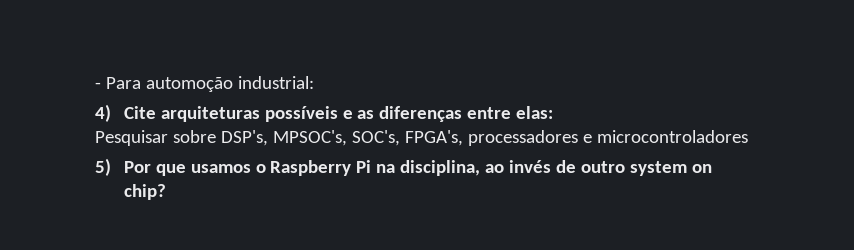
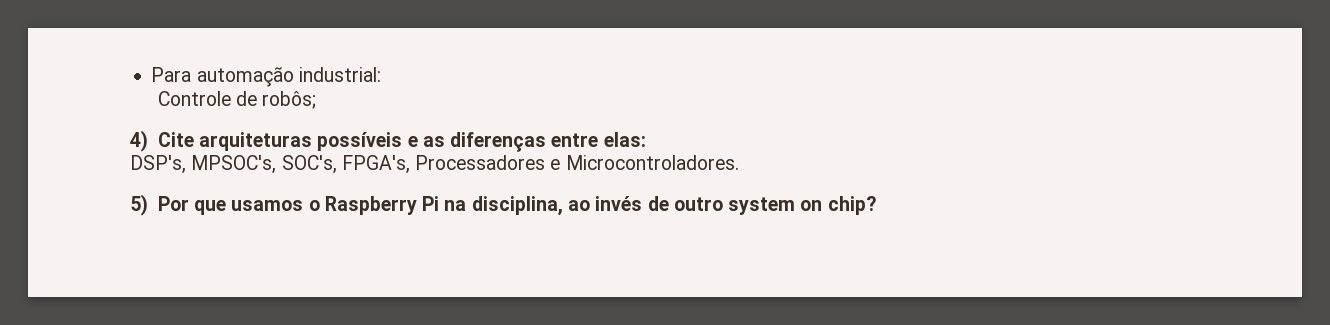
[95,76,314,92] - Para automoção industrial: -> [151,67,381,87] [157,91,317,109] Para automação industrial: // Controle de robôs;
[95,130,216,146] Pesquisar sobre -> (646, 139) none
[467,130,748,146] processadores e microcontroladores -> [415,155,739,170] Processadores e Microcontroladores.

